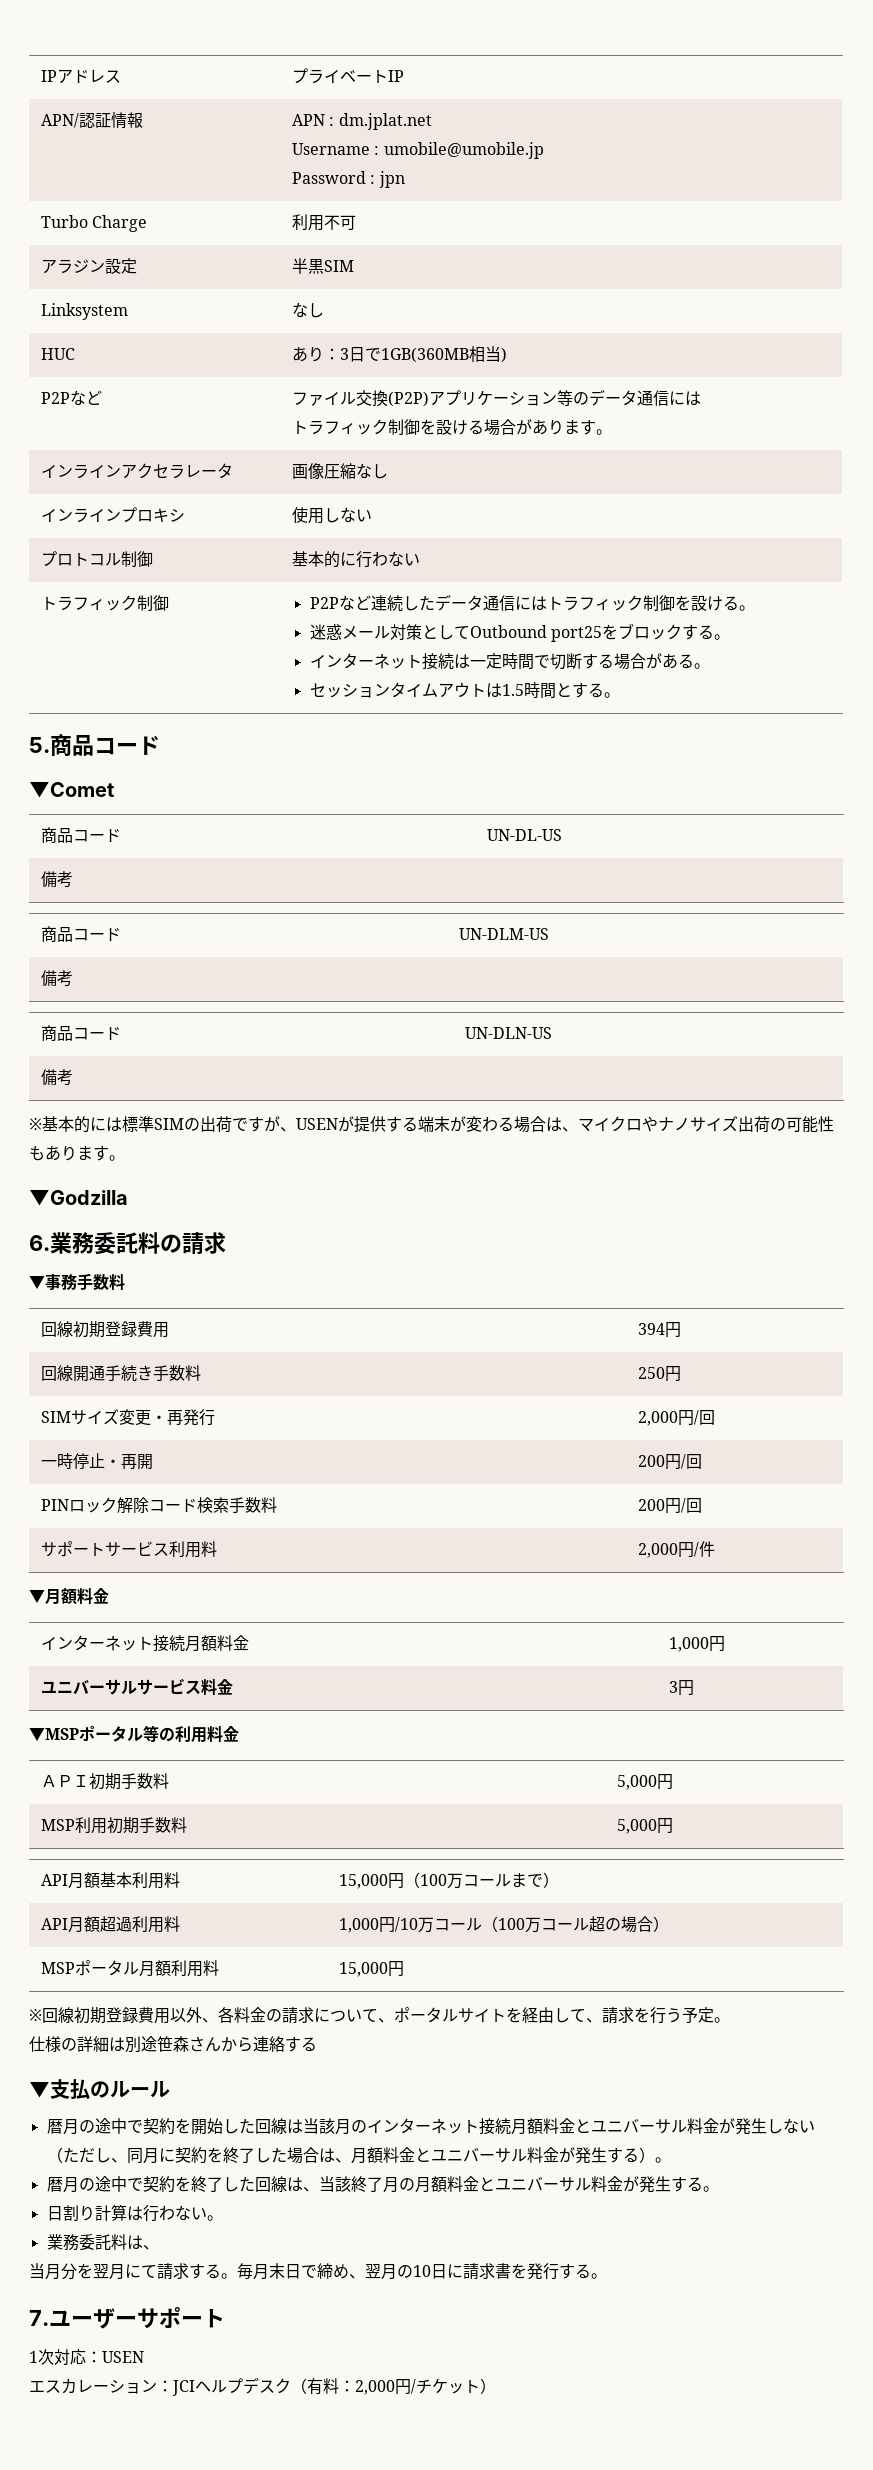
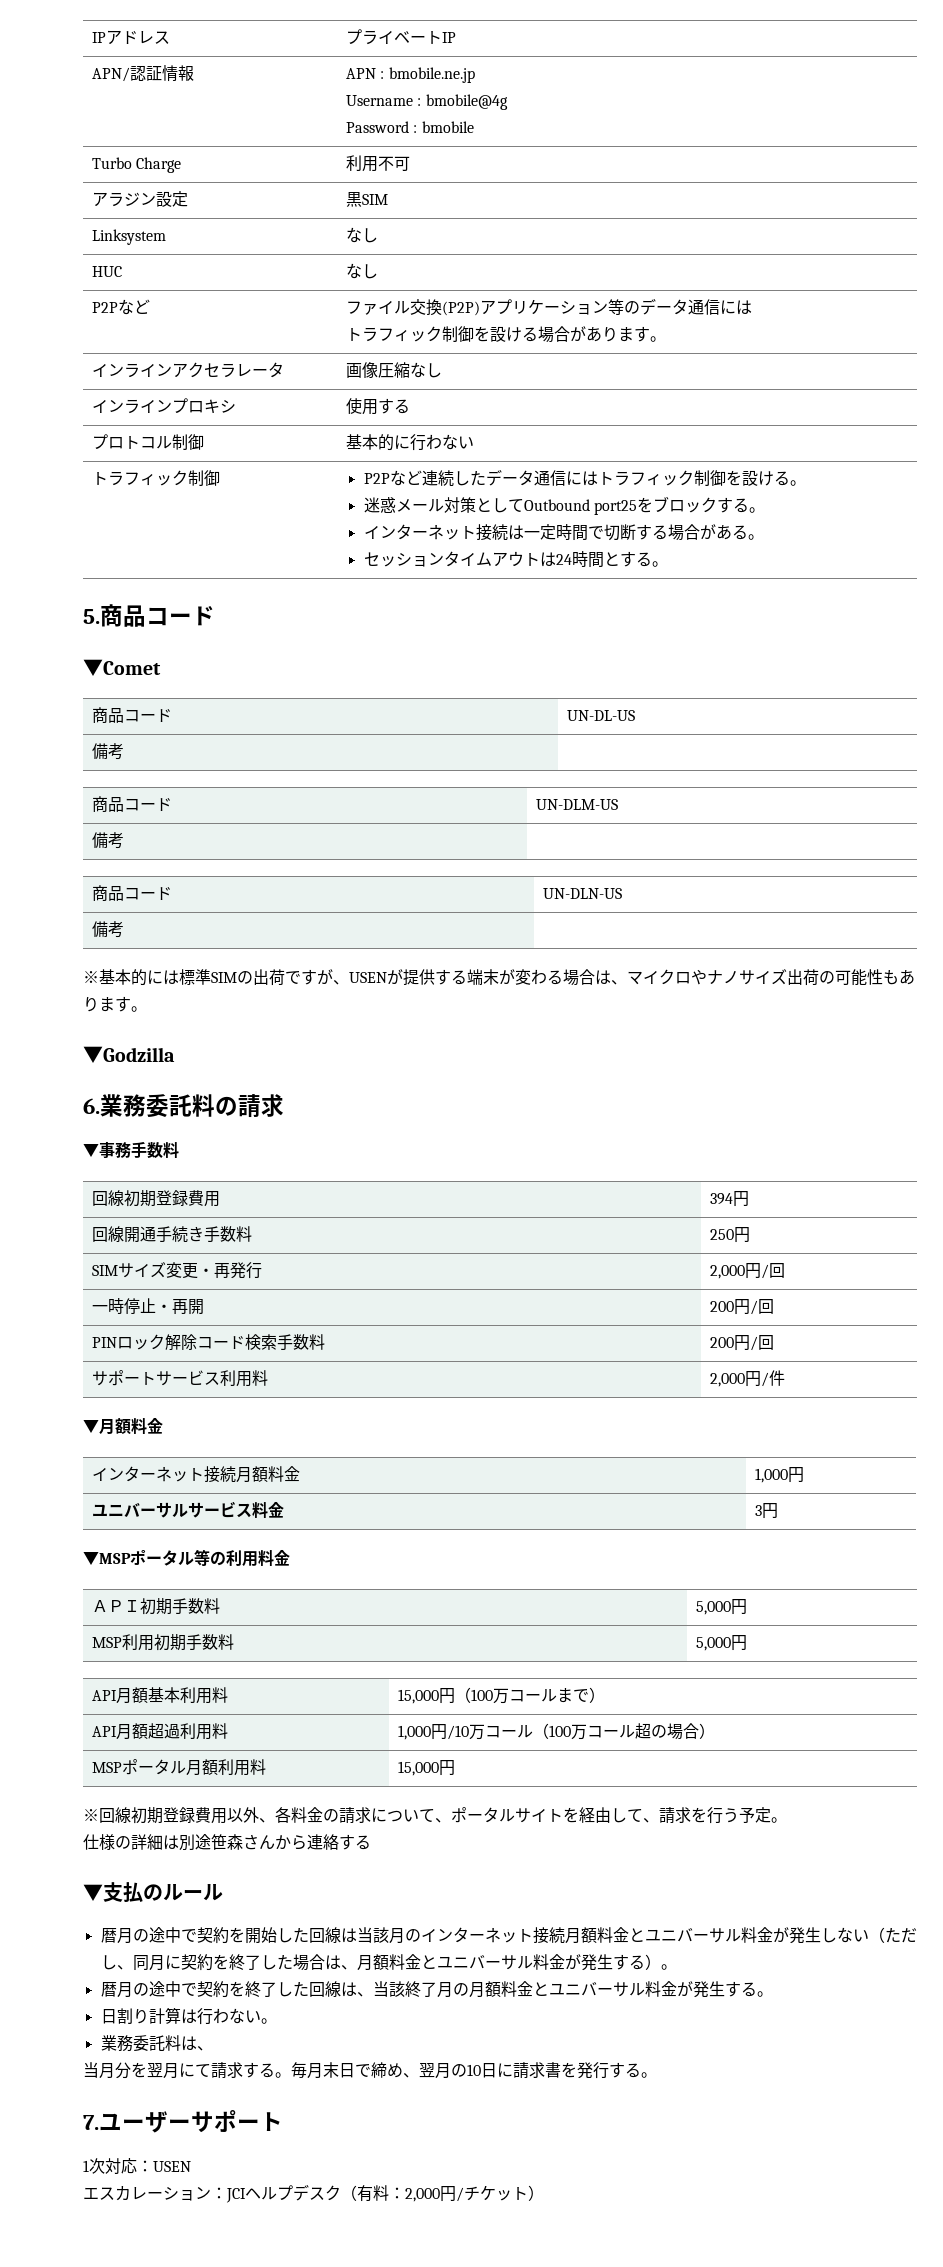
[338,113,432,130] dm.jplat.net -> [388,67,475,83] bmobile.ne.jp
[383,142,544,159] umobile@umobile.jp -> [425,94,508,110] bmobile@4g
[378,171,405,188] jpn -> [421,121,474,133] bmobile
[292,258,309,274] 半 -> (188, 199) none
[292,346,508,363] あり：3日で1GB(360MB相当) -> [345,263,378,279] なし
[324,507,373,523] しない -> [377,398,410,414] する
[501,684,524,696] 1.5 -> [555,554,572,565] 24

